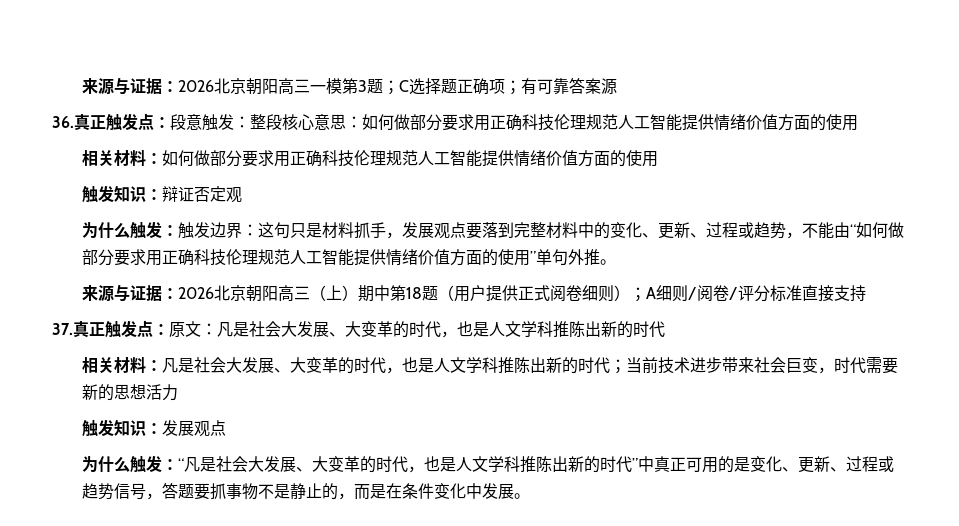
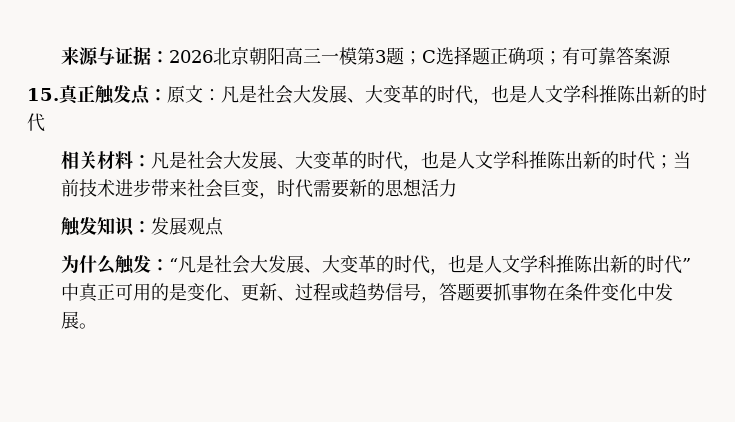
[52,113,858,131] [82,149,659,167] [82,185,243,203] [82,221,905,239] [82,249,617,266] [82,285,867,302] [52,323,73,335] 36.真正触发点：段意触发：整段核心意思：如何做部分要求用正确科技伦理规范人工智能提供情绪价值方面的使用 // 相关材料：如何做部分要求用正确科技伦理规范人工智能提供情绪价值方面的使用 // 触发知识：辩证否定观 // 为什么触发：触发边界：这句只是材料抓手，发展观点要落到完整材料中的变化、更新、过程或趋势，不能由“如何做部分要求用正确科技伦理规范人工智能提供情绪价值方面的使用”单句外推。 // 来源与证据：2026北京朝阳高三（上）期中第18题（用户提供正式阅卷细则）；A细则/阅卷/评分标准直接支持 // 37. -> [27,88,59,101] 15.
[258,483,387,500] 不是静止的，而是 -> (547, 292) none

